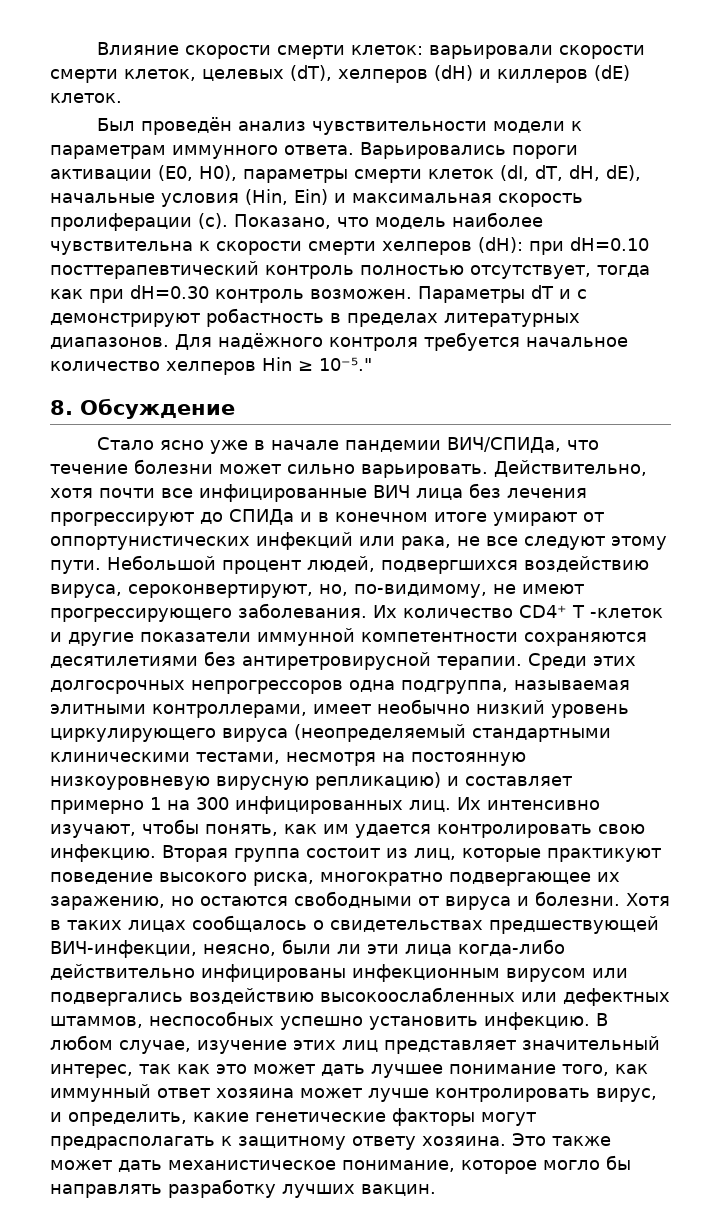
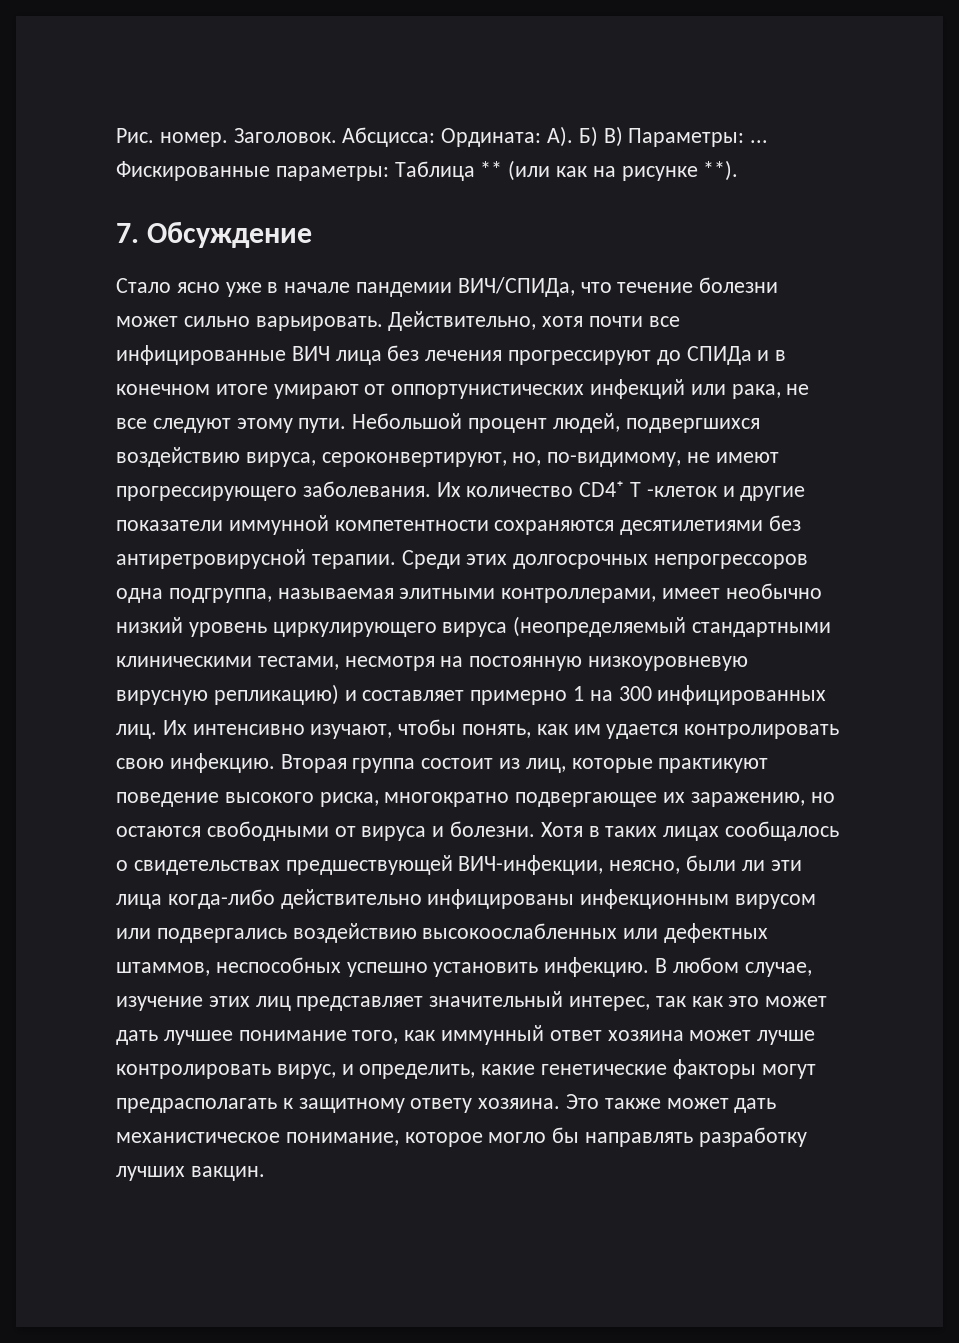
[96,42,645,59] [50,65,630,83] [50,93,122,103] [96,117,582,135] [50,142,578,159] [50,165,641,183] [50,189,583,207] [50,212,543,231] [50,237,649,255] [50,261,650,279] [50,285,587,303] [50,308,580,327] [50,332,628,351] [50,357,372,375] [50,400,73,415] Влияние скорости смерти клеток: варьировали скорости смерти клеток, целевых (dT), хелперов (dH) и киллеров (dE) клеток. // Был проведён анализ чувствительности модели к параметрам иммунного ответа. Варьировались пороги активации (E0, H0), параметры смерти клеток (dI, dT, dH, dE), начальные условия (Hin, Ein) и максимальная скорость пролиферации (c). Показано, что модель наиболее чувствительна к скорости смерти хелперов (dH): при dH=0.10 посттерапевтический контроль полностью отсутствует, тогда как при dH=0.30 контроль возможен. Параметры dT и c демонстрируют робастность в пределах литературных диапазонов. Для надёжного контроля требуется начальное количество хелперов Hin ≥ 10⁻⁵." // 8. -> [116,126,769,147] [116,160,739,181] [116,223,139,243] Рис. номер. Заголовок. Абсцисса: Ордината: А). Б) В) Параметры: ... Фискированные параметры: Таблица ** (или как на рисунке **). // 7.

